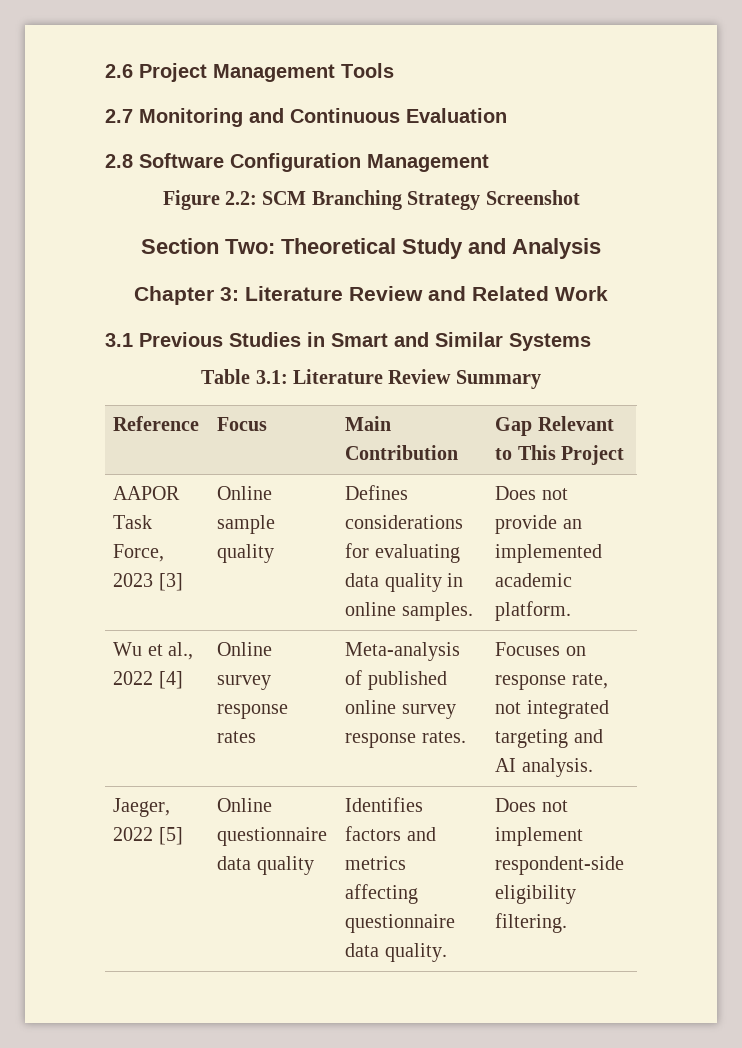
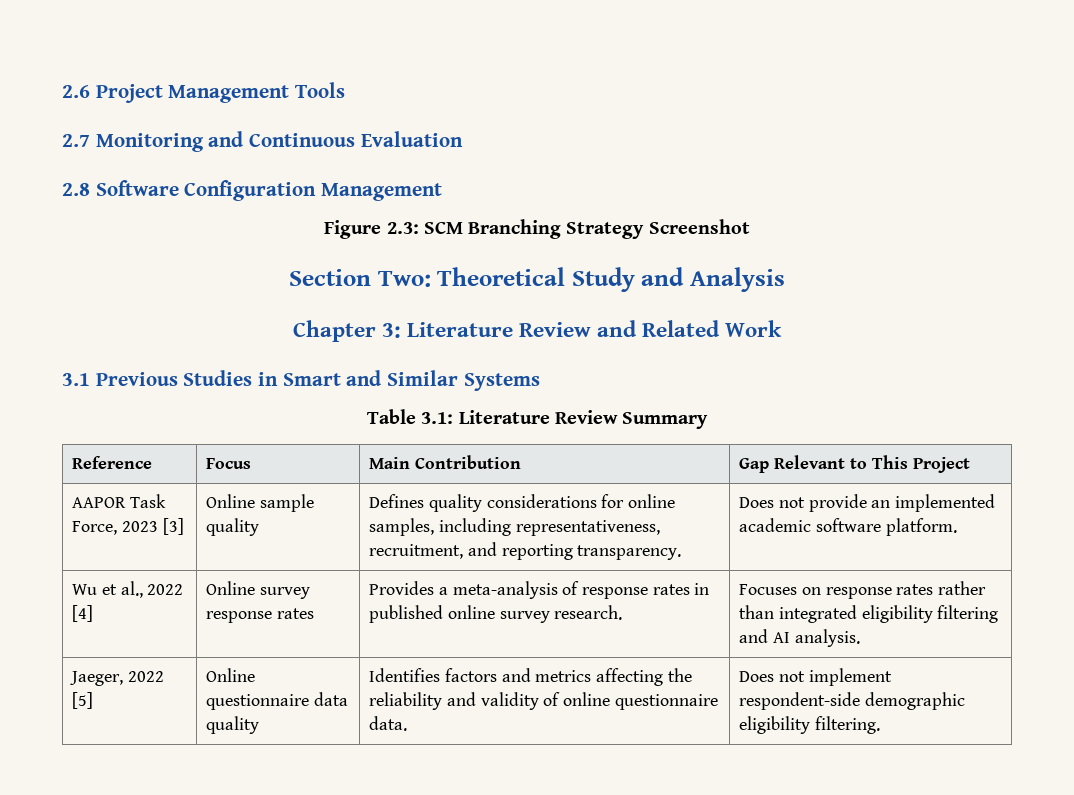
[224,191,257,205] 2.2: -> [386,222,419,234] 2.3:
(409, 492) none -> [428,494,482,512] quality
[374,544,460,563] [345,573,464,592] [345,602,473,621] evaluating data quality in online samples. -> [627,494,675,508] [369,518,660,536] [369,542,682,560] online samples, including representativeness, recruitment, and reporting transparency.
(573, 580) none -> [815,518,881,532] software
[345,642,461,661] [345,670,363,685] Meta-analysis of -> [369,581,710,599] Provides a meta-analysis of response rates in
[345,731,466,748] response rates. -> [554,605,623,620] research.
[571,673,608,689] [495,700,609,719] [495,729,569,748] rate, not integrated targeting -> [896,581,986,595] [739,605,999,623] rates rather than integrated eligibility filtering
[345,914,456,933] [345,943,447,962] questionnaire data quality. -> [667,668,692,682] [369,692,718,710] [369,716,408,731] the reliability and validity of online questionnaire data.
(625, 865) none -> [864,692,965,710] demographic

